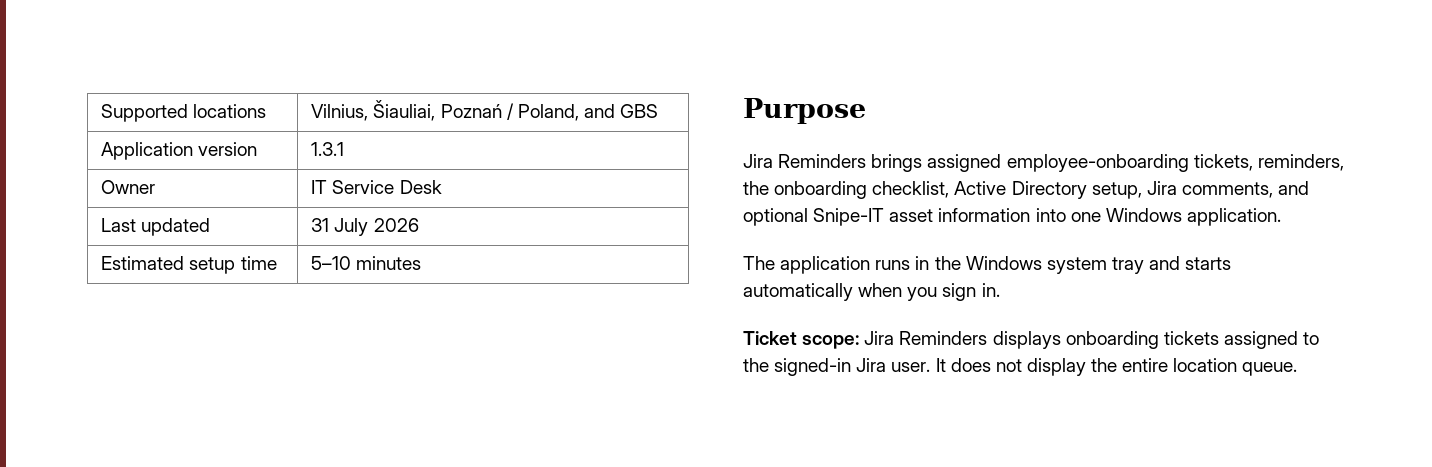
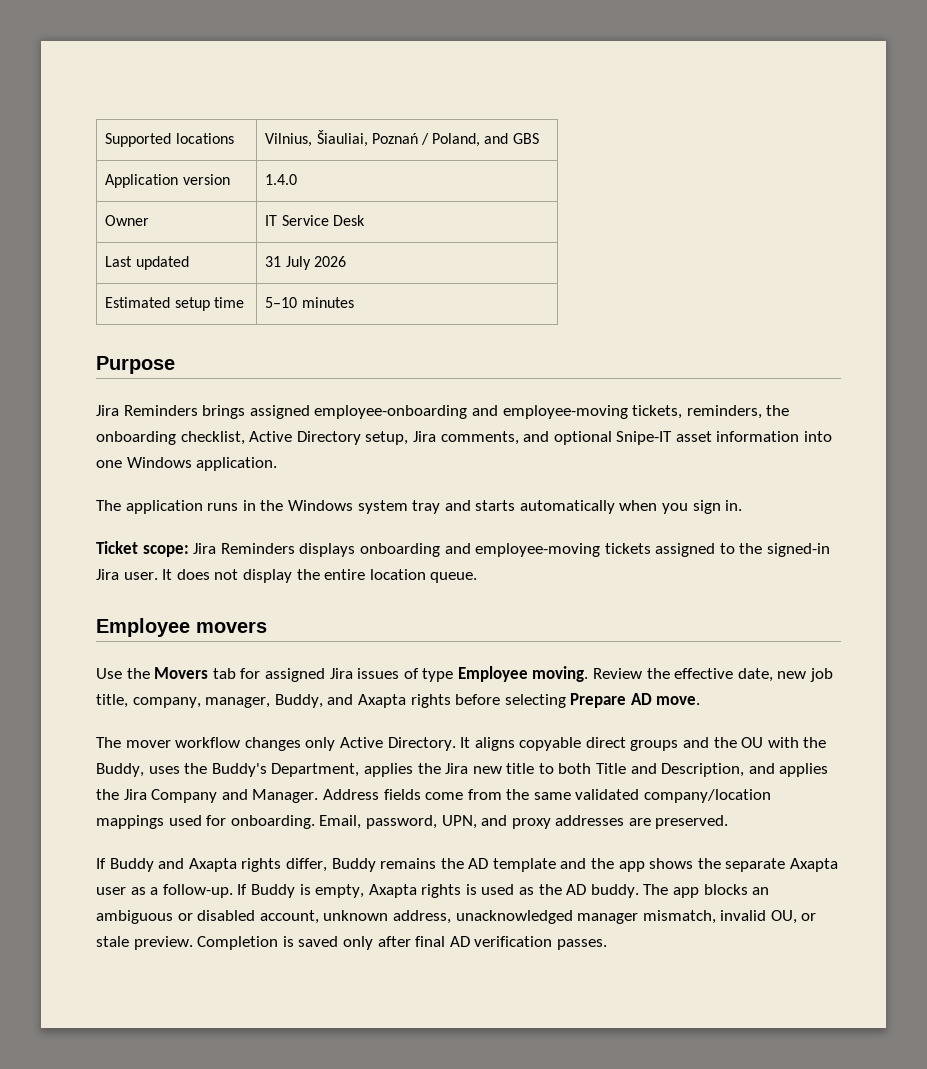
[311,142,345,156] 1.3.1 -> [265,174,298,185] 1.4.0
(1189, 163) none -> [471,405,628,419] and employee-moving
(1159, 340) none -> [444,543,601,557] and employee-moving
(1298, 369) none -> [96,618,267,637] [96,666,834,682] [96,693,701,708] [96,737,827,751] [96,763,829,777] [96,789,772,803] [96,815,729,829] [96,858,839,872] [96,884,770,898] [96,910,817,924] [96,936,607,950] // Employee movers // Use the Movers tab for assigned Jira issues of type Employee moving. Review the effective date, new job title, company, manager, Buddy, and Axapta rights before selecting Prepare AD move. // The mover workflow changes only Active Directory. It aligns copyable direct groups and the OU with the Buddy, uses the Buddy's Department, applies the Jira new title to both Title and Description, and applies the Jira Company and Manager. Address fields come from the same validated company/location mappings used for onboarding. Email, password, UPN, and proxy addresses are preserved. // If Buddy and Axapta rights differ, Buddy remains the AD template and the app shows the separate Axapta user as a follow-up. If Buddy is empty, Axapta rights is used as the AD buddy. The app blocks an ambiguous or disabled account, unknown address, unacknowledged manager mismatch, invalid OU, or stale preview. Completion is saved only after final AD verification passes.

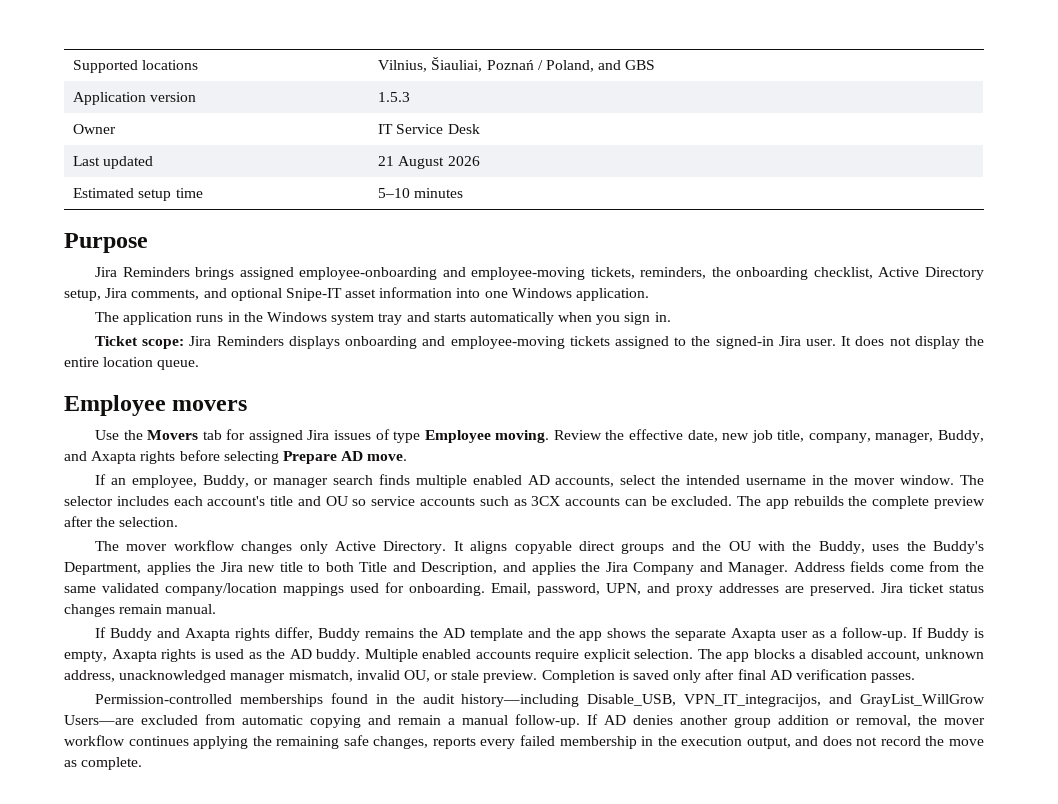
[265,174,298,185] 1.4.0 -> [378,92,411,102] 1.5.3
[265,256,311,270] 31 July -> [378,156,445,169] 21 August
(701, 700) none -> [95,474,984,488] [64,496,985,509] [64,516,179,527] // If an employee, Buddy, or manager search finds multiple enabled AD accounts, select the intended username in the mover window. The selector includes each account's title and OU so service accounts such as 3CX accounts can be excluded. The app rebuilds the complete preview after the selection.
(729, 822) none -> [881,583,984,593] [64,604,217,617] Jira ticket status changes remain manual.
[643,884,770,898] [96,910,193,924] The app blocks an ambiguous or -> [364,649,807,662] Multiple enabled accounts require explicit selection. The app blocks a
(607, 944) none -> [95,693,985,707] [64,714,985,728] [64,735,984,749] [64,757,143,770] // Permission-controlled memberships found in the audit history—including Disable_USB, VPN_IT_integracijos, and GrayList_WillGrow Users—are excluded from automatic copying and remain a manual follow-up. If AD denies another group addition or removal, the mover workflow continues applying the remaining safe changes, reports every failed membership in the execution output, and does not record the move as complete.

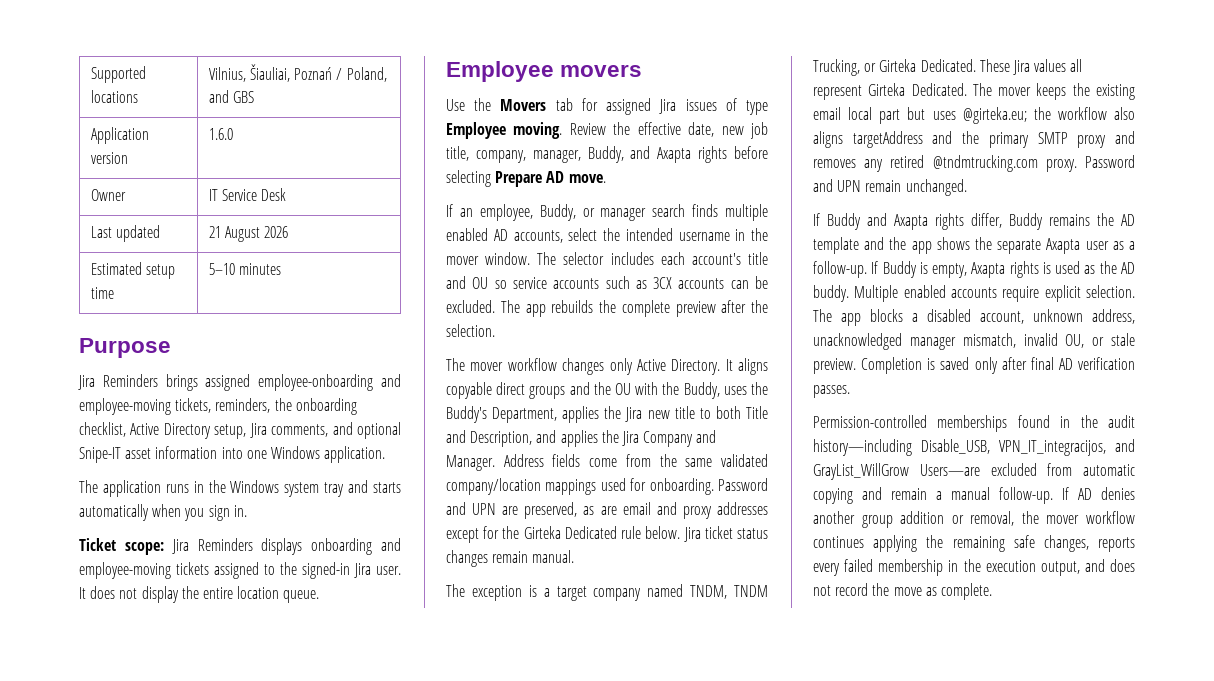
[378,92,411,102] 1.5.3 -> [208,128,233,140] 1.6.0
[491,583,875,596] Email, password, UPN, and proxy addresses are preserved. -> [718,478,768,491] [446,502,768,519] [446,526,681,543] Password and UPN are preserved, as are email and proxy addresses except for the Girteka Dedicated rule below.
(217, 609) none -> [446,584,768,601] [813,59,1083,76] [813,83,1135,100] [813,107,1135,124] [813,131,1135,148] [813,155,1135,172] [813,179,967,196] // The exception is a target company named TNDM, TNDM Trucking, or Girteka Dedicated. These Jira values all represent Girteka Dedicated. The mover keeps the existing email local part but uses @girteka.eu; the workflow also aligns targetAddress and the primary SMTP proxy and removes any retired @tndmtrucking.com proxy. Password and UPN remain unchanged.

